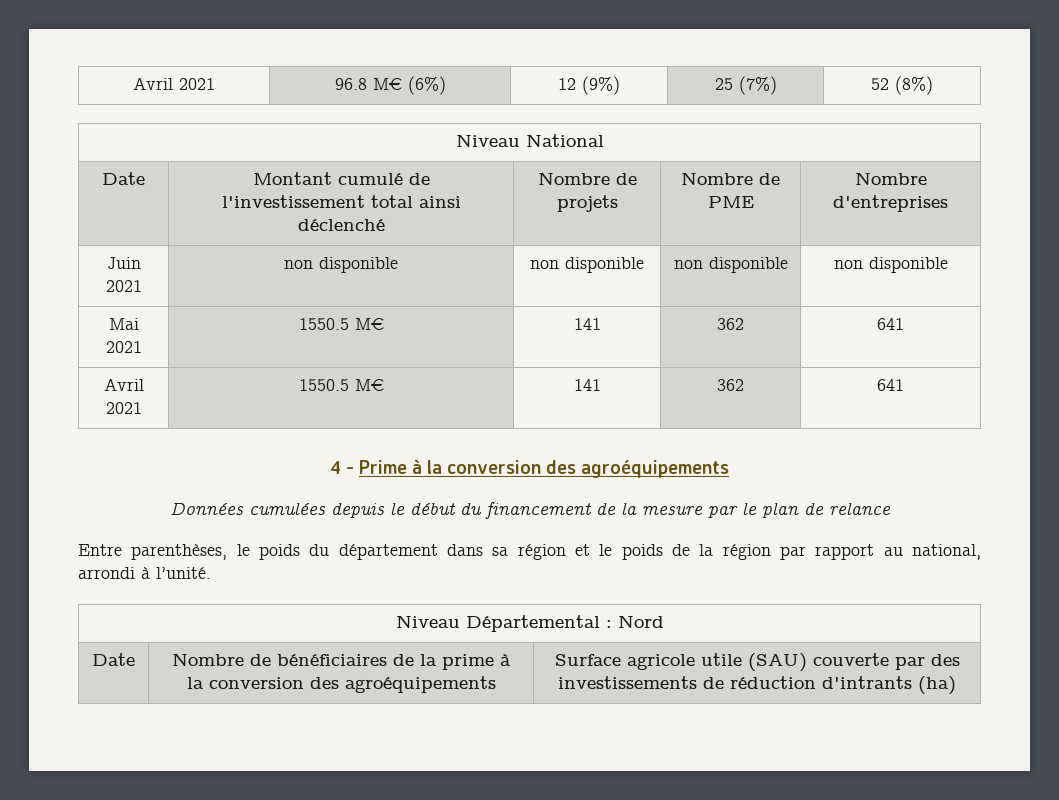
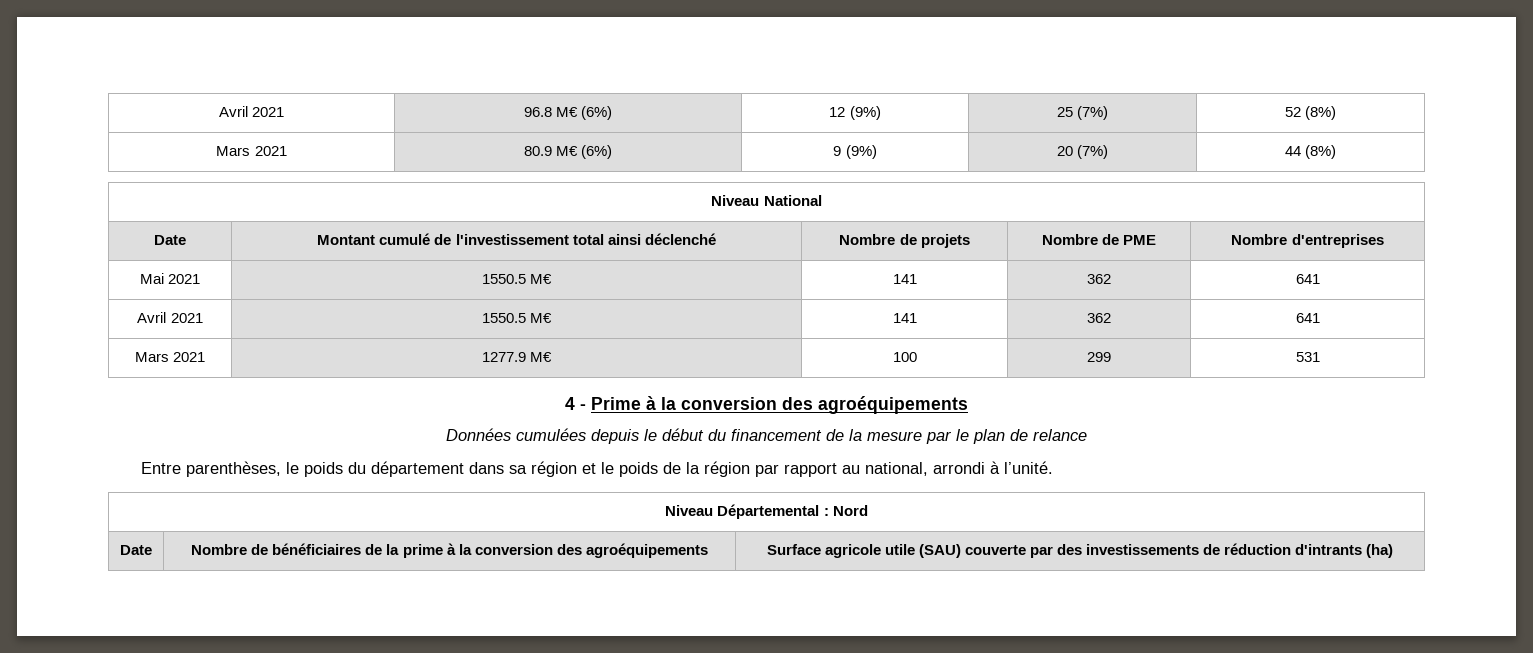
(933, 85) none -> [216,146,287,156] [523,145,613,159] [833,145,877,159] [1056,145,1109,159] [1284,145,1337,159] // Mars 2021 | 80.9 M€ (6%) | 9 (9%) | 20 (7%) | 44 (8%)
[106,257,141,269] [105,280,142,292] [284,257,398,273] [530,257,644,273] [673,257,788,273] [833,257,948,273] // Juin 2021 | non disponible | non disponible | non disponible | non disponible -> (1384, 241) none
(904, 385) none -> [134,352,206,362] [481,352,553,362] [892,352,917,362] [1087,352,1111,362] [1295,352,1320,362] // Mars 2021 | 1277.9 M€ | 100 | 299 | 531

